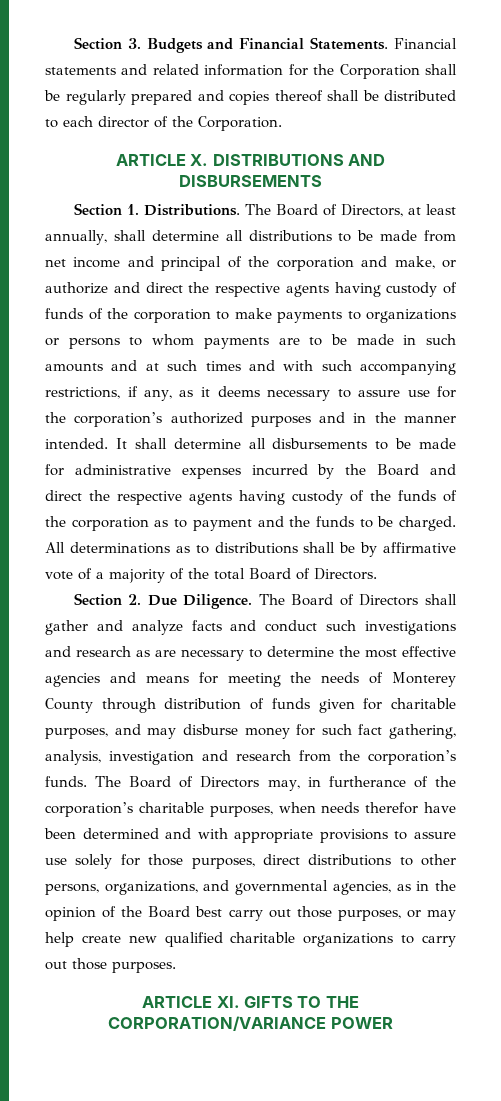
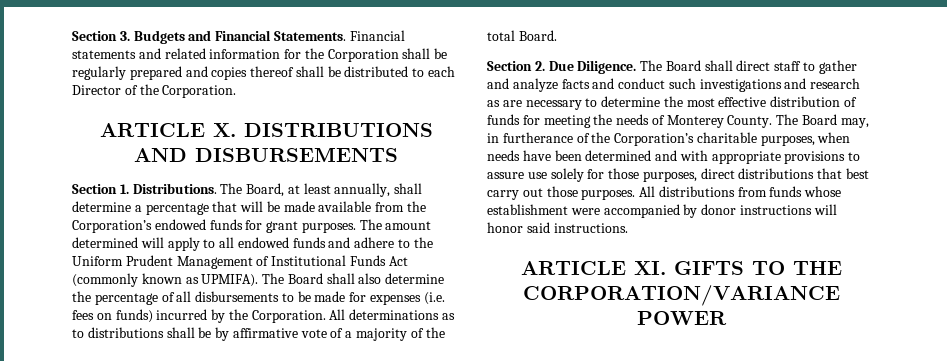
[98,116,149,128] director -> [72,85,121,95] Director
[275,204,403,217] Board of Directors, -> [246,183,285,197] Board,
[225,230,456,242] [45,256,457,271] [45,282,457,297] [45,308,456,323] [45,334,456,349] [45,360,456,375] [45,386,456,401] [45,412,456,427] [45,438,241,449] all distributions to be made from net income and principal of the corporation and make, or authorize and direct the respective agents having custody of funds of the corporation to make payments to organizations or persons to whom payments are to be made in such amounts and at such times and with such accompanying restrictions, if any, as it deems necessary to assure use for the corporation’s authorized purposes and in the manner intended. It shall determine -> [134,201,427,215] [72,219,432,233] [72,237,433,251] [72,255,408,269] [72,273,445,287] [72,291,175,305] a percentage that will be made available from the Corporation’s endowed funds for grant purposes. The amount determined will apply to all endowed funds and adhere to the Uniform Prudent Management of Institutional Funds Act (commonly known as UPMIFA). The Board shall also determine the percentage of
[74,464,456,479] [45,490,457,505] [45,516,456,531] administrative expenses incurred by the Board and direct the respective agents having custody of the funds of the corporation as to payment and the funds to be charged. -> [370,292,445,305] [72,309,326,323] expenses (i.e. fees on funds) incurred by the Corporation.
[249,568,377,580] Board of Directors. -> [518,30,557,41] Board.
[339,594,458,606] of Directors shall -> [704,60,816,71] shall direct staff to
[45,672,189,687] agencies and means -> [770,96,858,107] [487,114,520,125] distribution of funds
[45,698,457,713] [45,724,456,739] [45,750,456,765] [45,776,260,788] County through distribution of funds given for charitable purposes, and may disburse money for such fact gathering, analysis, investigation and research from the corporation’s funds. The Board of Directors -> [727,114,838,128] County. The Board
[45,802,133,817] corporation’s -> [614,133,695,146] Corporation’s
[365,802,419,814] therefor -> (520, 155) none
[399,854,456,866] [45,880,457,895] [45,906,456,921] [45,932,456,947] [45,958,176,973] to other persons, organizations, and governmental agencies, as in the opinion of the Board best carry out those purposes, or may help create new qualified charitable organizations to carry out those purposes. -> [817,168,870,179] [487,186,842,200] [487,204,837,218] [487,222,628,233] that best carry out those purposes. All distributions from funds whose establishment were accompanied by donor instructions will honor said instructions.

